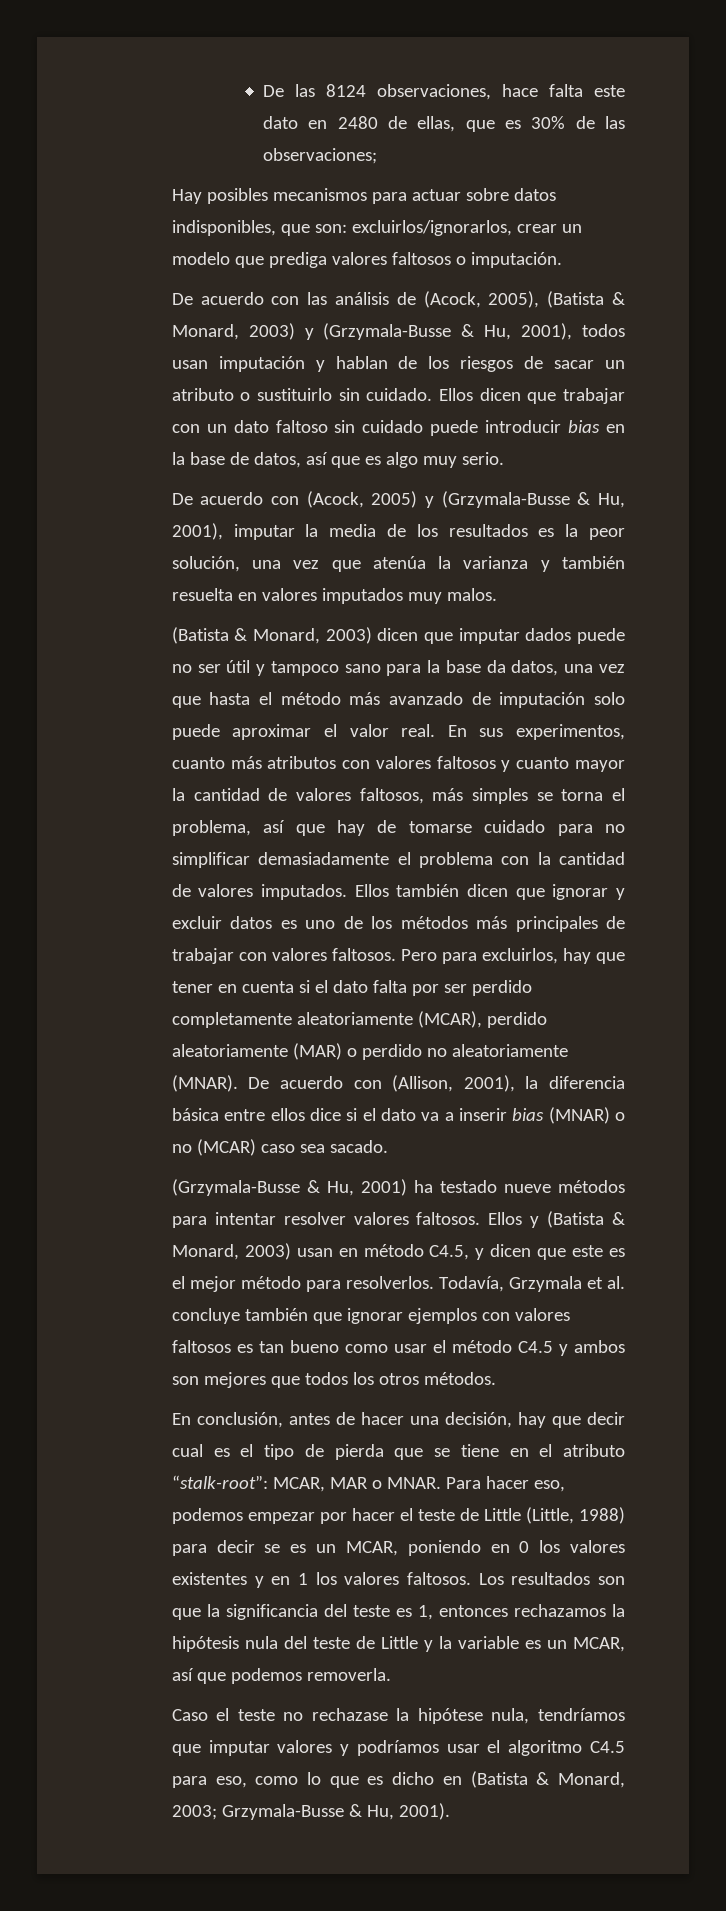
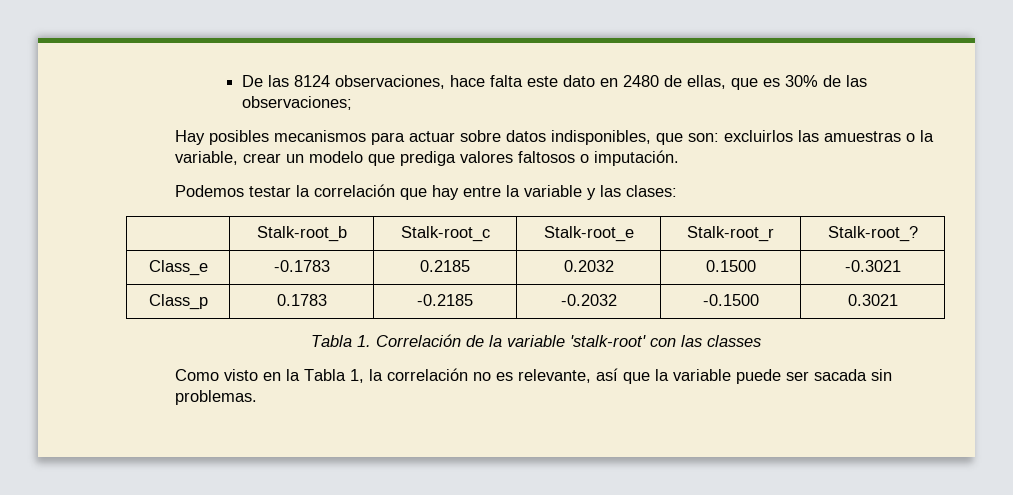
[351,220,512,236] excluirlos/ignorarlos, -> [724,130,935,142] [175,151,239,165] excluirlos las amuestras o la variable,
[171,291,625,308] [171,323,625,340] [171,356,626,372] [171,388,625,404] [171,420,625,436] [171,452,504,468] [171,491,625,508] [171,523,625,540] [171,556,625,572] [171,588,497,604] [171,627,625,644] [171,660,625,676] [171,692,625,708] [171,724,625,740] [171,756,625,772] [171,788,625,804] [171,820,625,836] [171,852,625,868] [171,884,625,900] [171,916,625,932] [171,948,625,964] [171,980,532,996] [171,1011,547,1028] [171,1043,568,1060] [171,1075,625,1092] [171,1107,625,1124] [171,1139,388,1156] [171,1179,626,1196] [171,1211,625,1228] [171,1243,625,1260] [171,1276,625,1292] [171,1308,570,1324] [171,1340,625,1356] [171,1372,496,1388] [171,1412,625,1428] [171,1444,625,1460] [171,1475,565,1492] [171,1507,625,1524] [171,1540,626,1556] [171,1572,625,1588] [171,1604,625,1620] [171,1636,626,1652] [171,1668,391,1684] [171,1708,625,1724] [171,1740,625,1756] [171,1771,625,1788] [171,1803,450,1820] De acuerdo con las análisis de (Acock, 2005), (Batista & Monard, 2003) y (Grzymala-Busse & Hu, 2001), todos usan imputación y hablan de los riesgos de sacar un atributo o sustituirlo sin cuidado. Ellos dicen que trabajar con un dato faltoso sin cuidado puede introducir bias en la base de datos, así que es algo muy serio. // De acuerdo con (Acock, 2005) y (Grzymala-Busse & Hu, 2001), imputar la media de los resultados es la peor solución, una vez que atenúa la varianza y también resuelta en valores imputados muy malos. // (Batista & Monard, 2003) dicen que imputar dados puede no ser útil y tampoco sano para la base da datos, una vez que hasta el método más avanzado de imputación solo puede aproximar el valor real. En sus experimentos, cuanto más atributos con valores faltosos y cuanto mayor la cantidad de valores faltosos, más simples se torna el problema, así que hay de tomarse cuidado para no simplificar demasiadamente el problema con la cantidad de valores imputados. Ellos también dicen que ignorar y excluir datos es uno de los métodos más principales de trabajar con valores faltosos. Pero para excluirlos, hay que tener en cuenta si el dato falta por ser perdido completamente aleatoriamente (MCAR), perdido aleatoriamente (MAR) o perdido no aleatoriamente (MNAR). De acuerdo con (Allison, 2001), la diferencia básica entre ellos dice si el dato va a inserir bias (MNAR) o no (MCAR) caso sea sacado. // (Grzymala-Busse & Hu, 2001) ha testado nueve métodos para intentar resolver valores faltosos. Ellos y (Batista & Monard, 2003) usan en método C4.5, y dicen que este es el mejor método para resolverlos. Todavía, Grzymala et al. concluye también que ignorar ejemplos con valores faltosos es tan bueno como usar el método C4.5 y ambos son mejores que todos los otros métodos. // En conclusión, antes de hacer una decisión, hay que decir cual es el tipo de pierda que se tiene en el atributo “stalk-root”: MCAR, MAR o MNAR. Para hacer eso, podemos empezar por hacer el teste de Little (Little, 1988) para decir se es un MCAR, poniendo en 0 los valores existentes y en 1 los valores faltosos. Los resultados son que la significancia del teste es 1, entonces rechazamos la hipótesis nula del teste de Little y la variable es un MCAR, así que podemos removerla. // Caso el teste no rechazase la hipótese nula, tendríamos que imputar valores y podríamos usar el algoritmo C4.5 para eso, como lo que es dicho en (Batista & Monard, 2003; Grzymala-Busse & Hu, 2001). -> [175,184,678,200] [256,226,347,242] [400,226,490,242] [543,226,634,242] [687,226,774,242] [827,226,918,242] [148,260,208,276] [273,260,330,272] [420,260,470,272] [563,260,614,272] [705,260,756,272] [844,260,901,272] [148,294,208,310] [276,294,327,306] [417,294,473,306] [560,294,617,306] [702,294,759,306] [847,294,898,306] [310,334,761,347] [175,368,893,384] [175,390,258,405] Podemos testar la correlación que hay entre la variable y las clases: // | Stalk-root_b | Stalk-root_c | Stalk-root_e | Stalk-root_r | Stalk-root_? // Class_e | -0.1783 | 0.2185 | 0.2032 | 0.1500 | -0.3021 // Class_p | 0.1783 | -0.2185 | -0.2032 | -0.1500 | 0.3021 // Tabla 1. Correlación de la variable 'stalk-root' con las classes // Como visto en la Tabla 1, la correlación no es relevante, así que la variable puede ser sacada sin problemas.

